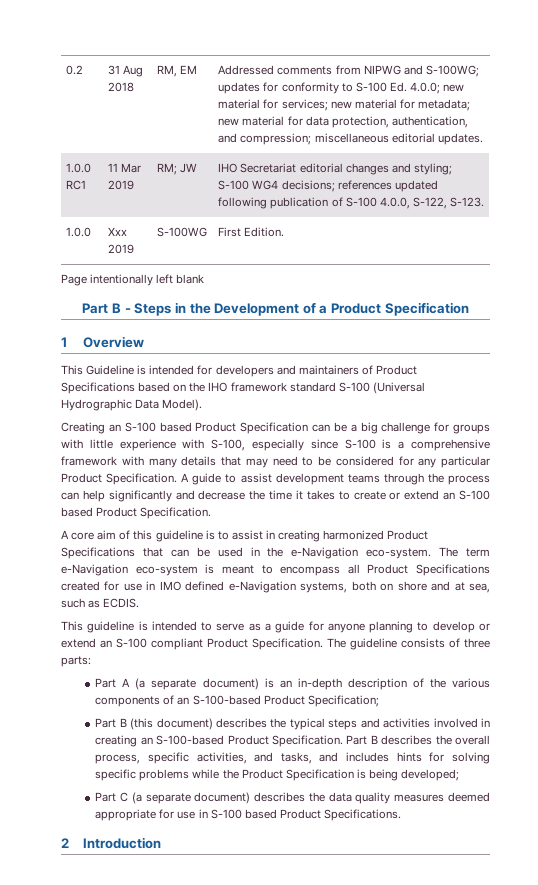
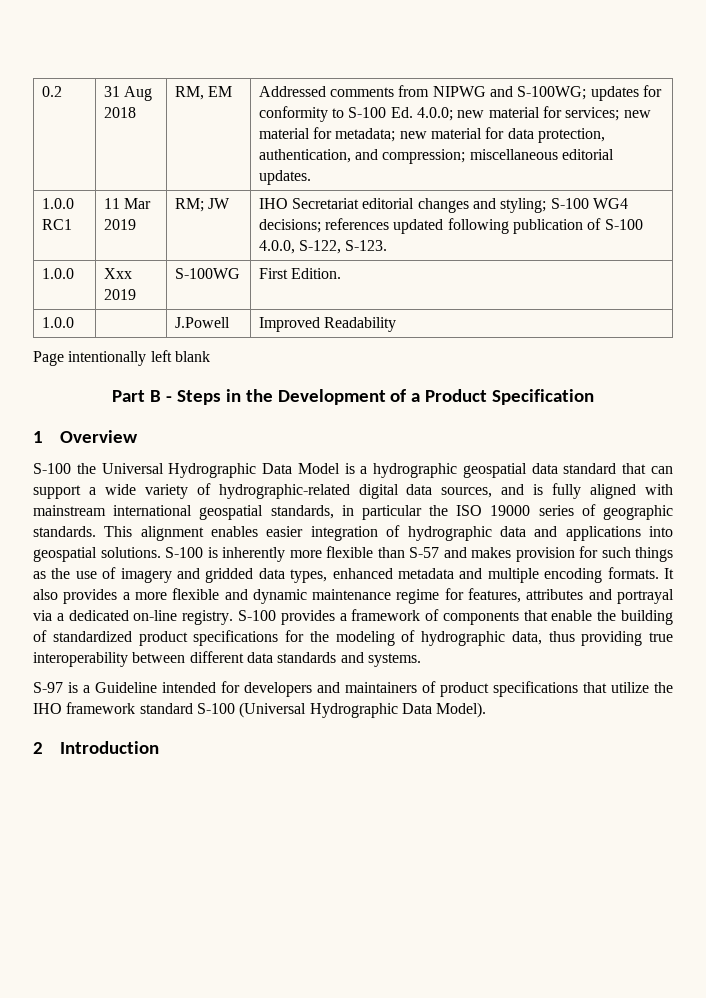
(285, 232) none -> [41,317,74,328] [174,317,230,328] [258,317,397,332] // 1.0.0 | | J.Powell | Improved Readability
[61,365,147,375] This Guideline is -> [33,463,673,478] [33,483,673,499] [33,504,673,520] [33,525,674,541] [33,546,673,562] [33,567,674,583] [33,588,674,604] [33,609,674,625] [33,630,673,646] [33,651,421,667] [33,682,157,693] S-100 the Universal Hydrographic Data Model is a hydrographic geospatial data standard that can support a wide variety of hydrographic-related digital data sources, and is fully aligned with mainstream international geospatial standards, in particular the ISO 19000 series of geographic standards. This alignment enables easier integration of hydrographic data and applications into geospatial solutions. S-100 is inherently more flexible than S-57 and makes provision for such things as the use of imagery and gridded data types, enhanced metadata and multiple encoding formats. It also provides a more flexible and dynamic maintenance regime for features, attributes and portrayal via a dedicated on-line registry. S-100 provides a framework of components that enable the building of standardized product specifications for the modeling of hydrographic data, thus providing true interoperability between different data standards and systems. // S-97 is a Guideline
[375,365,417,375] [61,382,187,394] Product Specifications based on -> [440,681,649,697] product specifications that utilize
[61,422,490,434] [61,439,491,451] [61,456,490,468] [61,473,491,485] [61,490,490,502] [61,507,212,519] [61,530,429,542] [61,547,490,559] [61,564,490,576] [61,581,490,593] [61,598,140,608] [61,621,490,633] [61,638,490,650] [61,656,91,667] [95,678,490,690] [95,695,379,707] [95,718,490,730] [95,735,490,747] [95,752,490,764] [95,769,460,781] [95,792,490,804] [95,809,401,821] // Creating an S-100 based Product Specification can be a big challenge for groups with little experience with S-100, especially since S-100 is a comprehensive framework with many details that may need to be considered for any particular Product Specification. A guide to assist development teams through the process can help significantly and decrease the time it takes to create or extend an S-100 based Product Specification. // A core aim of this guideline is to assist in creating harmonized Product Specifications that can be used in the e-Navigation eco-system. The term e-Navigation eco-system is meant to encompass all Product Specifications created for use in IMO defined e-Navigation systems, both on shore and at sea, such as ECDIS. // This guideline is intended to serve as a guide for anyone planning to develop or extend an S-100 compliant Product Specification. The guideline consists of three parts: // Part A (a separate document) is an in-depth description of the various components of an S-100-based Product Specification; // Part B (this document) describes the typical steps and activities involved in creating an S-100-based Product Specification. Part B describes the overall process, specific activities, and tasks, and includes hints for solving specific problems while the Product Specification is being developed; // Part C (a separate document) describes the data quality measures deemed appropriate for use in S-100 based Product Specifications. -> (487, 710) none

